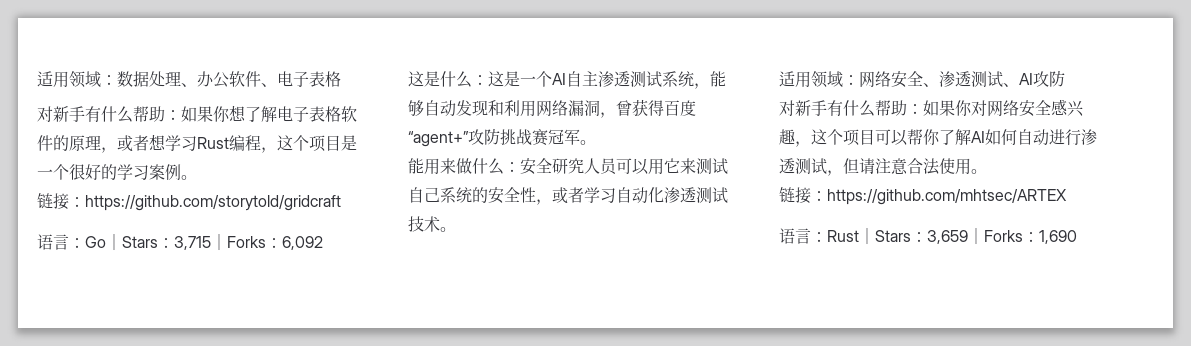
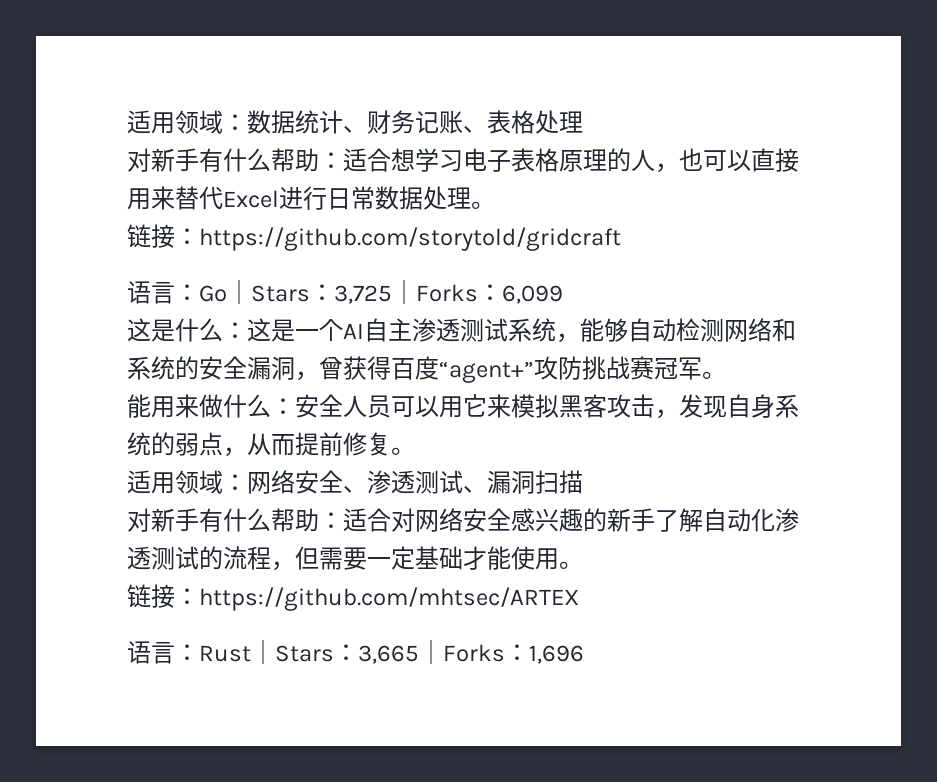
[149,71,341,88] [37,105,357,123] [37,134,357,153] [37,164,181,180] 处理、办公软件、电子表格 // 对新手有什么帮助：如果你想了解电子表格软件的原理，或者想学习Rust编程，这个项目是一个很好的学习案例 -> [295,110,583,134] [127,148,799,173] [127,186,471,210] 统计、财务记账、表格处理 // 对新手有什么帮助：适合想学习电子表格原理的人，也可以直接用来替代Excel进行日常数据处理
[174,234,323,251] 3,715｜Forks：6,092 -> [334,280,563,305] 3,725｜Forks：6,099
[456,100,568,117] 发现和利用网络 -> [676,318,796,342] [127,356,247,380] 检测网络和系统的安全
[552,158,584,174] 研究 -> (343, 405) none
[696,158,728,174] [408,187,728,205] [408,216,440,232] 测试自己系统的安全性，或者学习自动化渗透测试技术 -> [511,394,799,419] [127,432,391,457] 模拟黑客攻击，发现自身系统的弱点，从而提前修复
[1019,70,1065,87] [779,100,972,117] AI攻防 // 对新手有什么帮助：如果你 -> [487,470,583,494] [127,508,391,532] 漏洞扫描 // 对新手有什么帮助：适合
[795,129,1097,147] [779,158,940,176] ，这个项目可以帮你了解AI如何自动进行渗透测试，但请注意合法 -> [583,508,799,532] [127,546,511,571] 的新手了解自动化渗透测试的流程，但需要一定基础才能
[927,228,1077,245] 3,659｜Forks：1,690 -> [358,640,584,665] 3,665｜Forks：1,696

